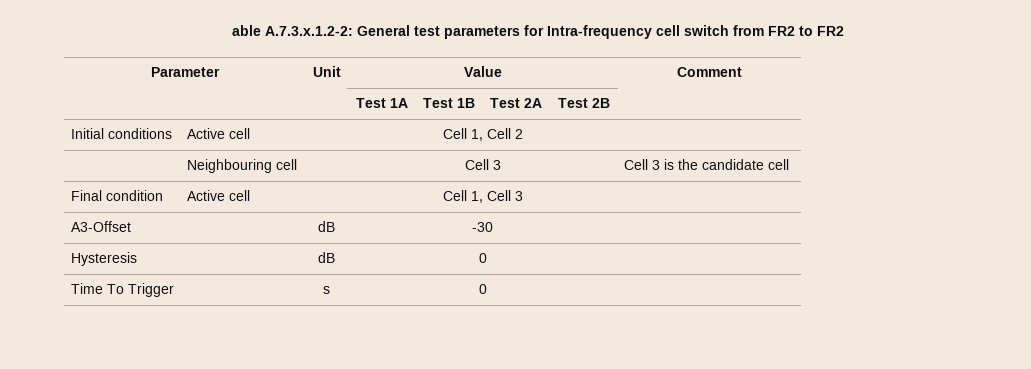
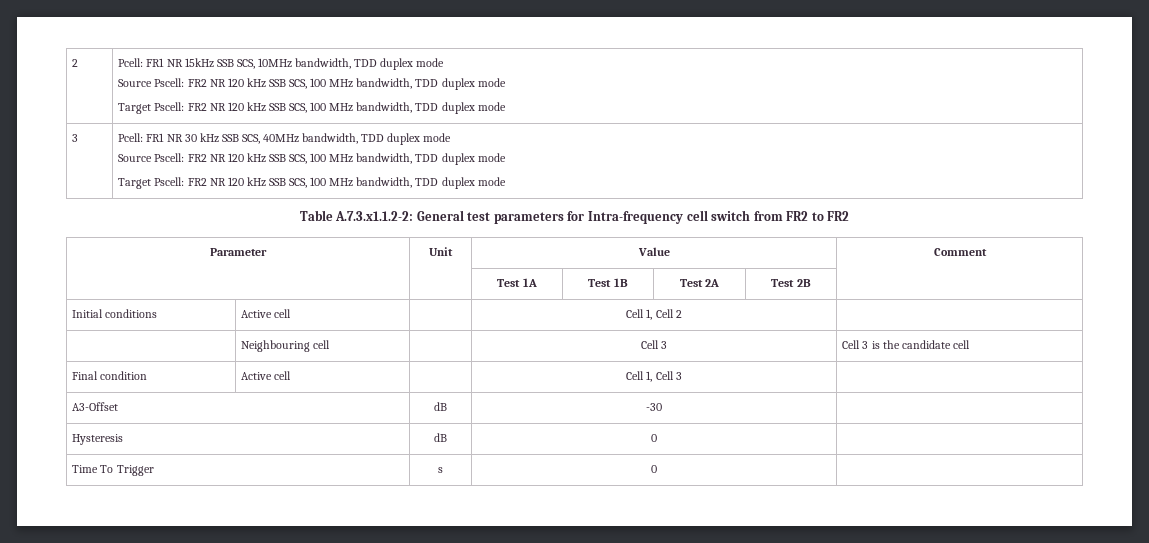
[232,25,353,36] able A.7.3.x.1.2-2: -> [72,59,79,67] [118,58,445,70] [118,78,506,90] [118,102,506,114] [72,134,79,142] [118,133,452,145] [118,153,506,165] [118,177,506,189] [299,210,414,221] 2 | Pcell: FR1 NR 15kHz SSB SCS, 10MHz bandwidth, TDD duplex mode // Source Pscell: FR2 NR 120 kHz SSB SCS, 100 MHz bandwidth, TDD duplex mode // Target Pscell: FR2 NR 120 kHz SSB SCS, 100 MHz bandwidth, TDD duplex mode // 3 | Pcell: FR1 NR 30 kHz SSB SCS, 40MHz bandwidth, TDD duplex mode // Source Pscell: FR2 NR 120 kHz SSB SCS, 100 MHz bandwidth, TDD duplex mode // Target Pscell: FR2 NR 120 kHz SSB SCS, 100 MHz bandwidth, TDD duplex mode // Table A.7.3.x1.1.2-2:

